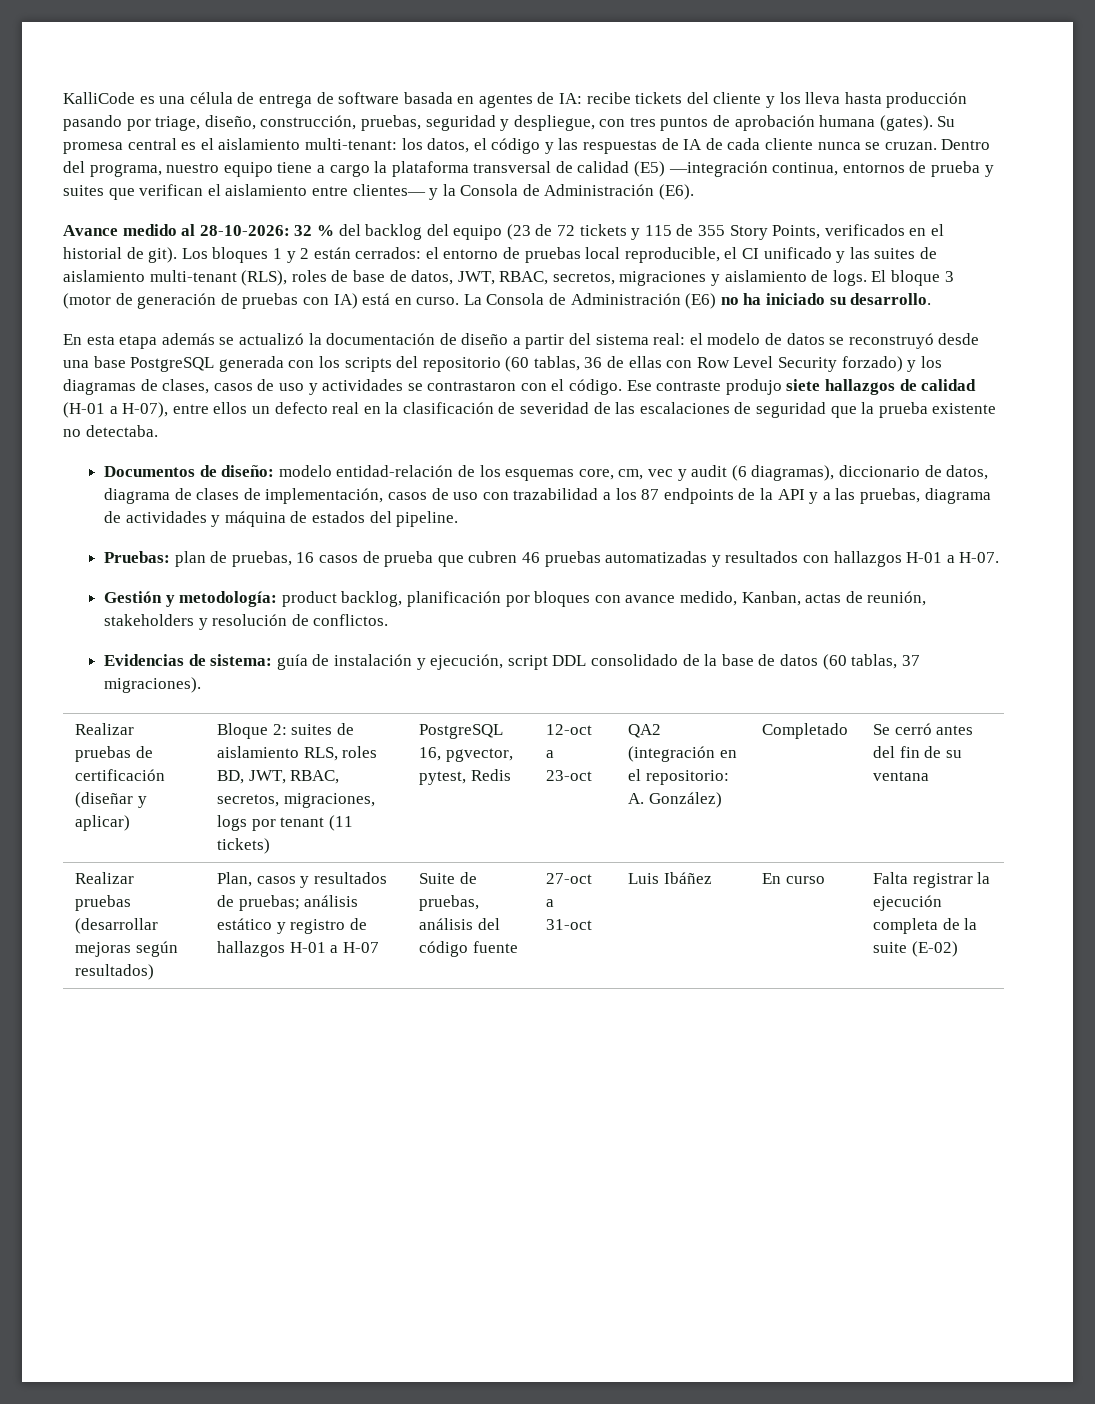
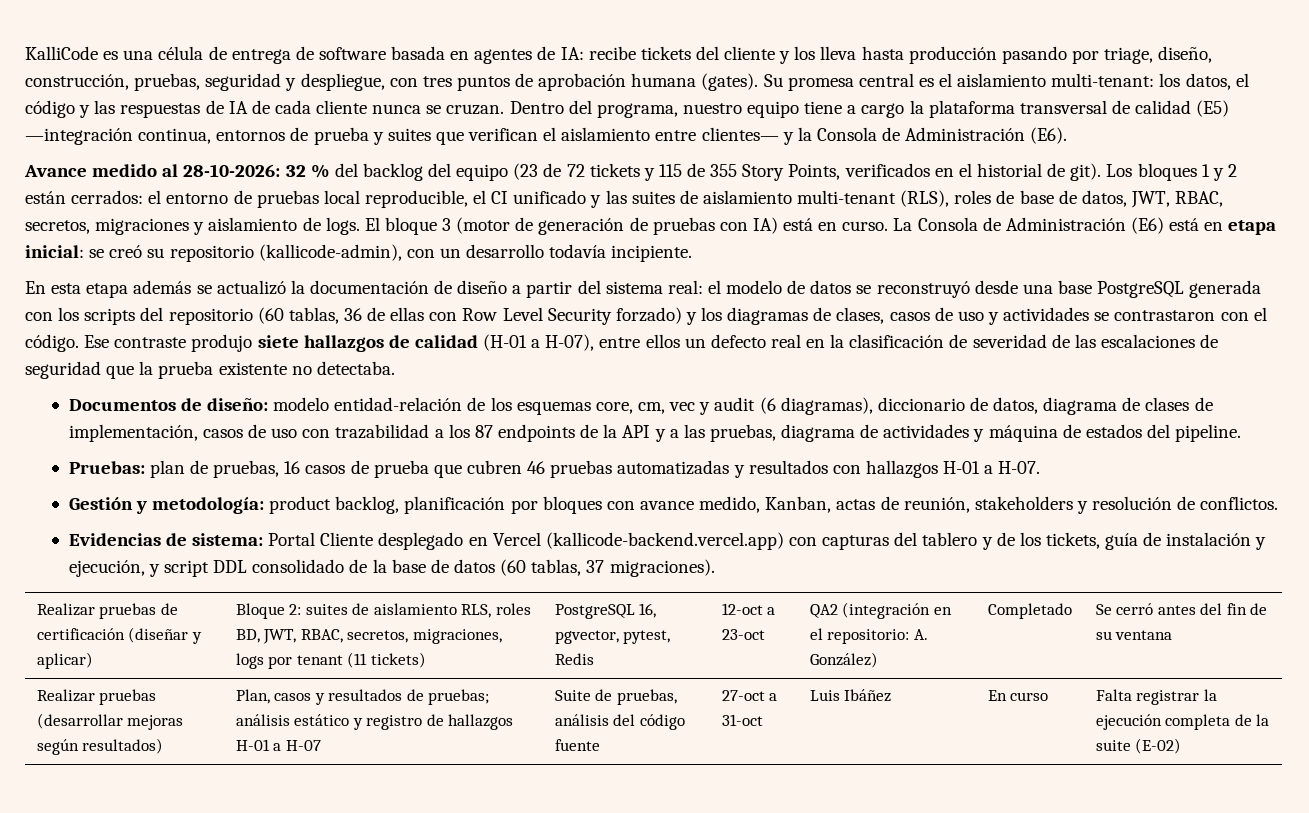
[720,293,932,305] no ha iniciado su desarrollo. -> [1169,218,1277,235] [25,244,693,262] está en etapa inicial: se creó su repositorio (kallicode-admin), con un desarrollo todavía incipiente.
(273, 660) none -> [268,532,1100,550] Portal Cliente desplegado en Vercel (kallicode-backend.vercel.app) con capturas del tablero y de los tickets,
(504, 662) none -> [148,564,160,577] y

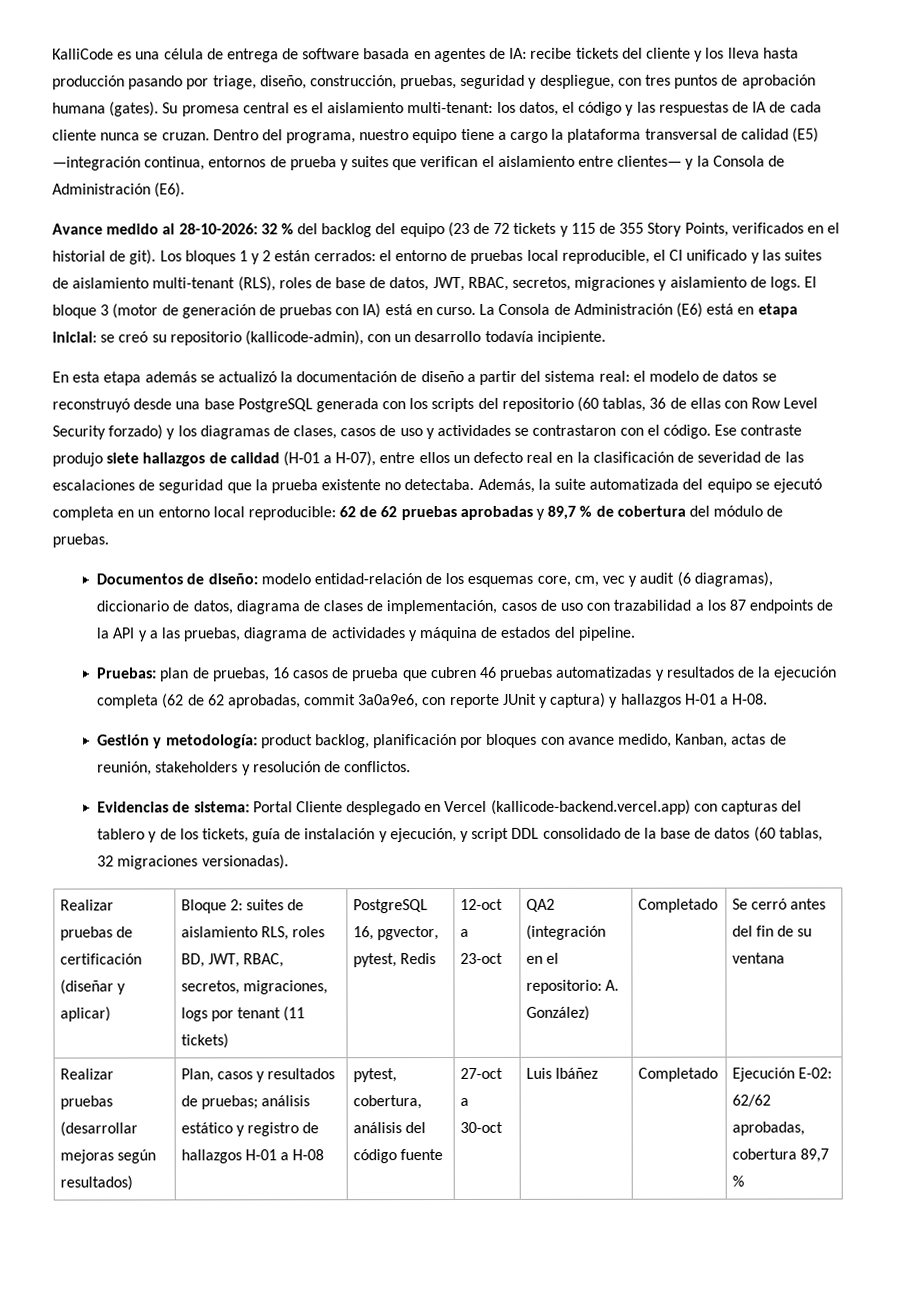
(395, 368) none -> [477,478,822,493] [52,505,784,521] [52,533,109,548] Además, la suite automatizada del equipo se ejecutó completa en un entorno local reproducible: 62 de 62 pruebas aprobadas y 89,7 % de cobertura del módulo de pruebas.
[832,460,1041,478] con hallazgos H-01 a H-07. -> [737,666,838,681] [97,692,769,709] de la ejecución completa (62 de 62 aprobadas, commit 3a0a9e6, con reporte JUnit y captura) y hallazgos H-01 a H-08.
[586,559,715,577] 37 migraciones). -> [97,854,289,870] 32 migraciones versionadas).
[285,740,321,751] [554,689,677,705] H-07 | Suite de pruebas, -> [292,1149,325,1161] [352,1068,397,1083] [352,1095,422,1110] H-08 | pytest, cobertura,
[721,714,763,726] 31-oct -> [459,1121,503,1134] 30-oct
[987,690,1049,701] [1095,689,1217,705] [1095,714,1270,730] [1095,738,1182,754] En curso | Falta registrar la ejecución completa de la suite (E-02) -> [637,1067,718,1082] [731,1067,833,1082] [731,1094,771,1107] [731,1121,805,1136] [731,1148,830,1163] [731,1175,744,1187] Completado | Ejecución E-02: 62/62 aprobadas, cobertura 89,7 %

